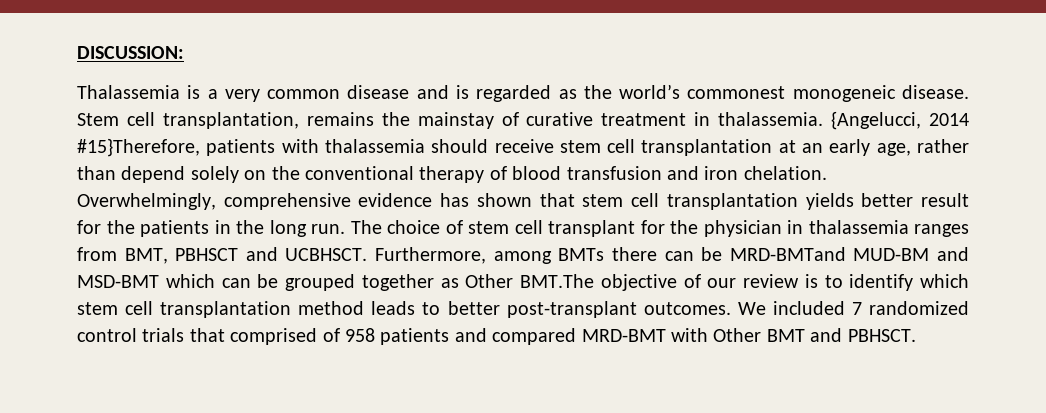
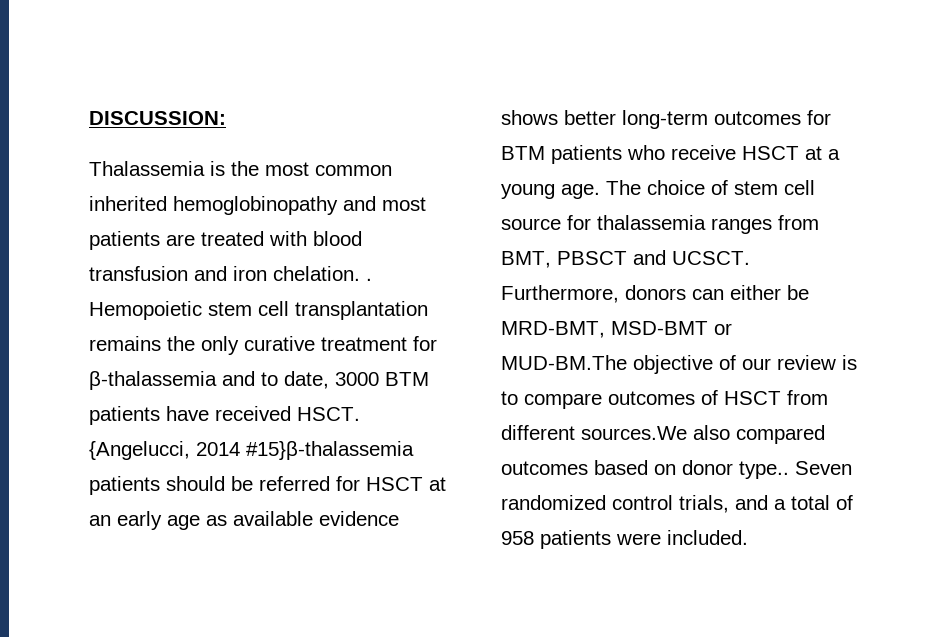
[207,84,970,102] [77,111,969,130] [77,138,969,157] [77,166,507,183] a very common disease and is regarded as the world’s commonest monogeneic disease. Stem cell transplantation, remains the mainstay of curative treatment in thalassemia. {Angelucci, 2014 #15}Therefore, patients with thalassemia should receive stem cell transplantation at an early age, rather than depend solely on the conventional therapy of -> [231,161,392,176] [89,196,426,215] [89,231,307,250] the most common inherited hemoglobinopathy and most patients are treated with
[77,193,970,210] [77,220,345,237] Overwhelmingly, comprehensive evidence has shown that stem cell transplantation yields better result for the patients in the long run. -> [366,278,372,281] [89,301,428,320] [89,336,437,355] [89,371,429,390] [89,406,360,425] [89,441,414,460] [89,476,446,495] [89,511,399,530] [501,110,831,129] [501,145,840,164] [501,184,600,199] . Hemopoietic stem cell transplantation remains the only curative treatment for β-thalassemia and to date, 3000 BTM patients have received HSCT. {Angelucci, 2014 #15}β-thalassemia patients should be referred for HSCT at an early age as available evidence shows better long-term outcomes for BTM patients who receive HSCT at a young age.
[548,220,969,237] [77,247,969,264] [77,274,594,291] transplant for the physician in thalassemia ranges from BMT, PBHSCT and UCBHSCT. Furthermore, among BMTs there can be MRD-BMTand MUD-BM and MSD-BMT which can be grouped together as Other BMT.The -> [501,215,819,234] [501,250,750,268] [501,285,809,303] [501,321,732,338] [501,355,627,370] source for thalassemia ranges from BMT, PBSCT and UCSCT. Furthermore, donors can either be MRD-BMT, MSD-BMT or MUD-BM.The
[849,274,969,291] [77,301,970,318] [77,328,916,345] identify which stem cell transplantation method leads to better post-transplant outcomes. We included 7 randomized control trials that comprised of 958 patients and compared MRD-BMT with Other BMT and PBHSCT. -> [524,390,828,409] [501,425,825,444] [501,460,852,479] [501,495,853,513] [501,530,748,549] compare outcomes of HSCT from different sources.We also compared outcomes based on donor type.. Seven randomized control trials, and a total of 958 patients were included.

